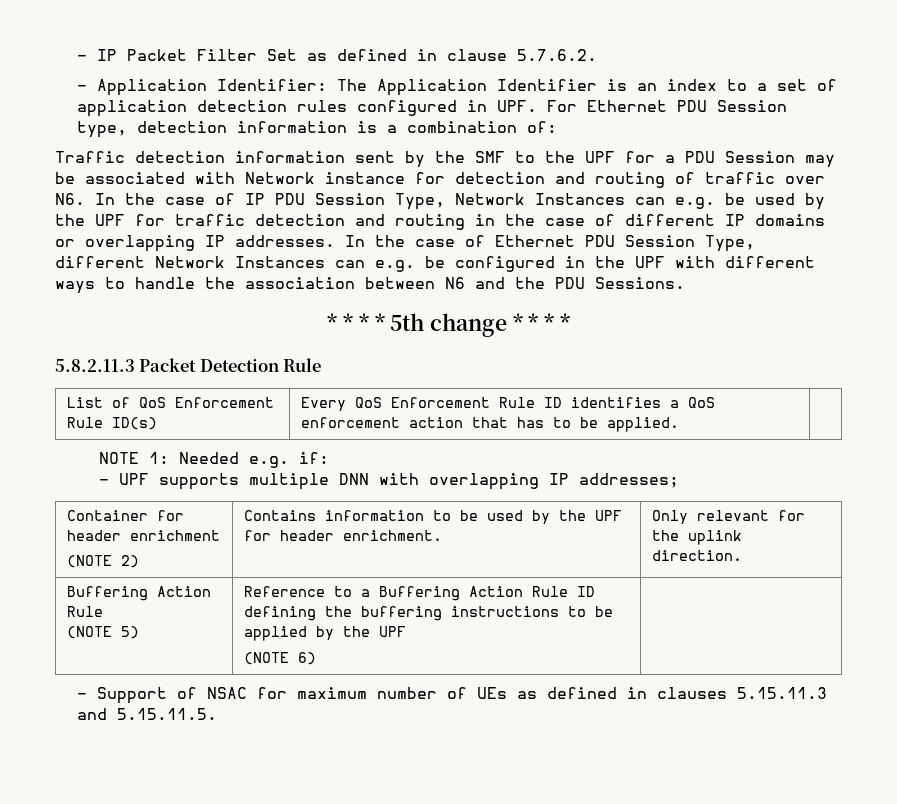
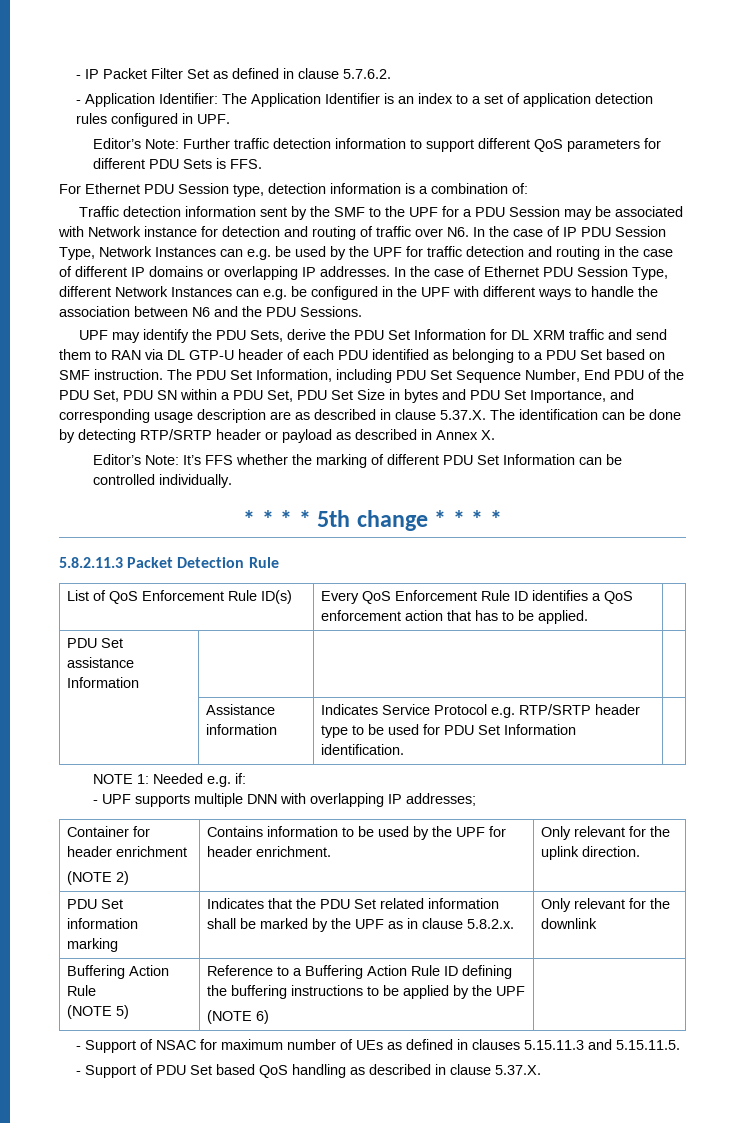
(538, 106) none -> [92,138,661,152] [92,158,262,169] // Editor’s Note: Further traffic detection information to support different QoS parameters for different PDU Sets is FFS. //
(685, 283) none -> [78,329,667,343] [59,349,665,363] [59,369,684,383] [59,389,634,403] [59,409,681,423] [59,429,495,443] [92,454,622,468] [92,474,232,488] // UPF may identify the PDU Sets, derive the PDU Set Information for DL XRM traffic and send them to RAN via DL GTP-U header of each PDU identified as belonging to a PDU Set based on SMF instruction. The PDU Set Information, including PDU Set Sequence Number, End PDU of the PDU Set, PDU SN within a PDU Set, PDU Set Size in bytes and PDU Set Importance, and corresponding usage description are as described in clause 5.37.X. The identification can be done by detecting RTP/SRTP header or payload as described in Annex X. // Editor’s Note: It’s FFS whether the marking of different PDU Set Information can be controlled individually.
(679, 424) none -> [66,638,123,648] [66,657,134,668] [66,677,139,688] [205,704,275,715] [205,724,277,735] [320,704,640,718] [320,724,576,738] [320,744,404,755] // PDU Set assistance Information | | | // | Assistance information | Indicates Service Protocol e.g. RTP/SRTP header type to be used for PDU Set Information identification. |
(742, 555) none -> [66,899,123,909] [66,918,138,929] [66,938,118,952] [206,898,499,909] [206,918,514,932] [540,898,670,912] [540,918,597,929] // PDU Set information marking | Indicates that the PDU Set related information shall be marked by the UPF as in clause 5.8.2.x. | Only relevant for the downlink
(218, 714) none -> [75,1064,541,1078] // - Support of PDU Set based QoS handling as described in clause 5.37.X.

